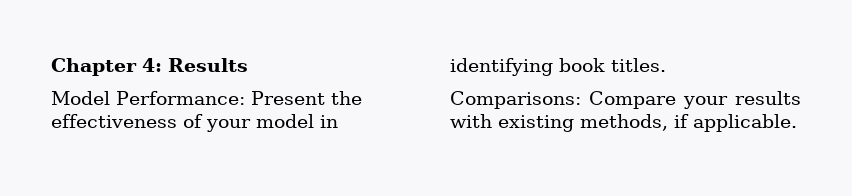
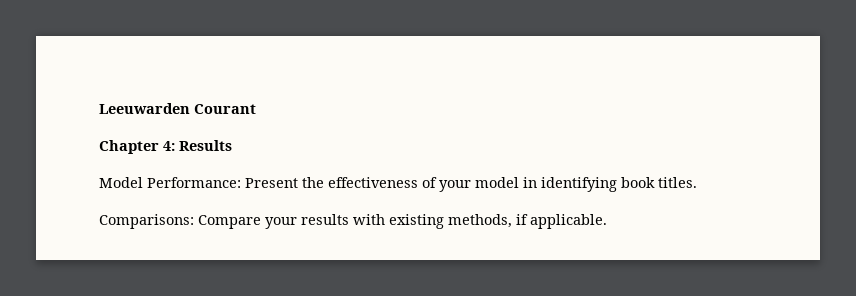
(51, 67) none -> [99,103,256,114] Leeuwarden Courant //

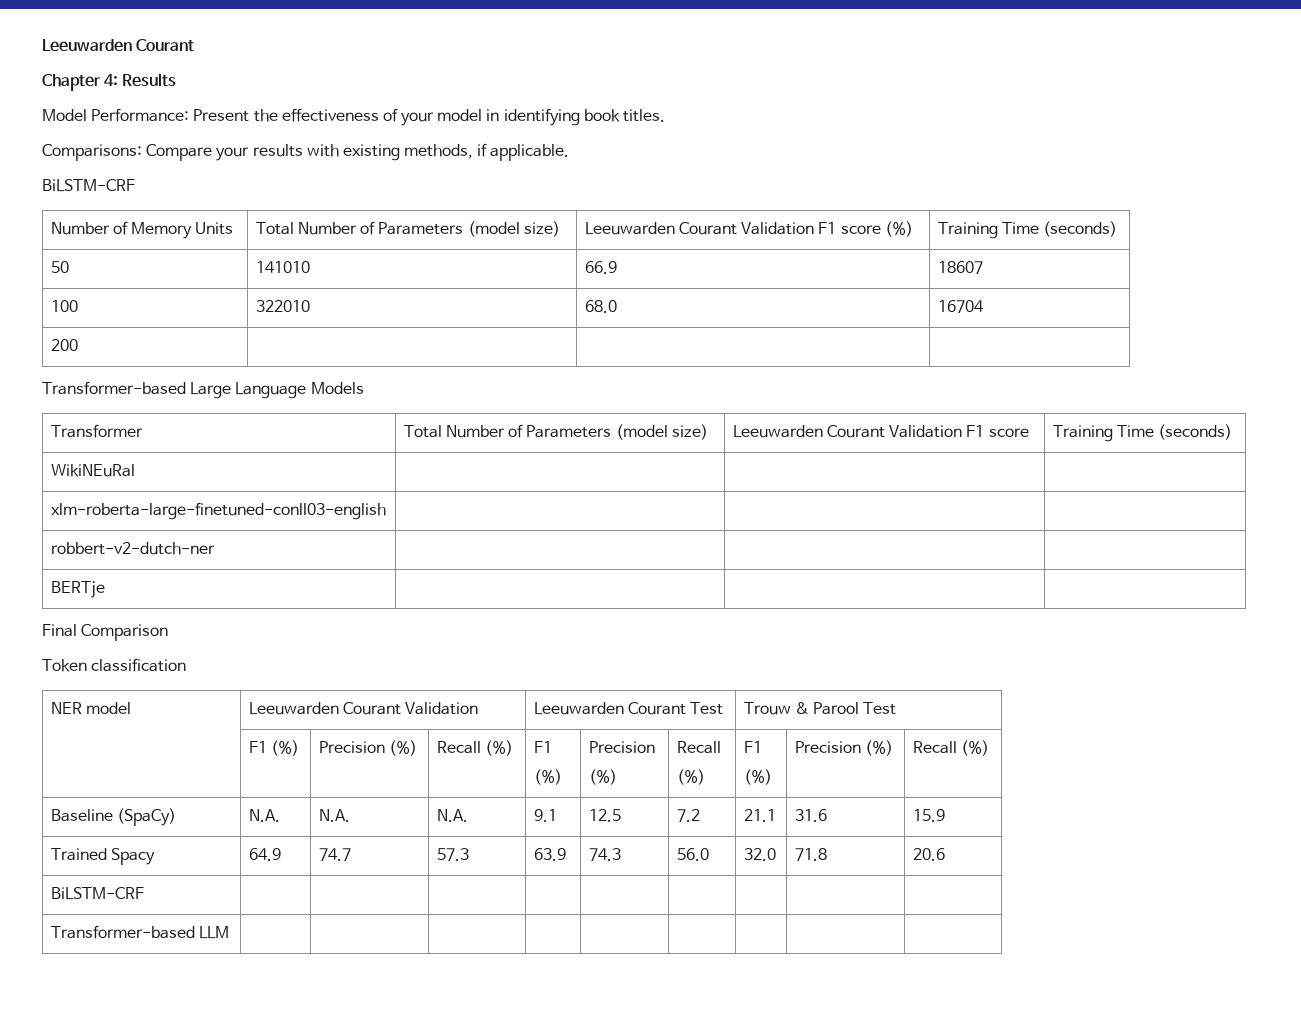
(607, 221) none -> [42,179,135,192] [50,221,234,239] [255,221,560,237] [584,221,913,237] [937,221,1118,239] [50,261,69,273] [255,261,310,273] [584,261,617,274] [937,261,983,274] [50,300,78,312] [255,300,310,312] [584,300,617,313] [937,300,984,313] [50,339,78,351] [42,381,364,399] [50,424,143,438] [403,424,708,440] [732,425,1029,438] [1052,424,1233,442] [50,464,135,477] [50,502,386,520] [50,542,215,555] [50,581,105,598] [42,624,169,641] [42,658,187,672] [50,702,132,714] [248,702,479,715] [533,702,724,715] [743,702,897,715] [248,740,300,756] [318,740,418,756] [436,740,514,756] [533,741,552,753] [533,769,562,785] [588,741,655,753] [588,769,617,785] [676,741,721,754] [676,769,705,785] [743,741,762,753] [743,769,772,785] [794,740,894,756] [912,740,990,756] [50,808,177,826] [248,809,280,822] [318,809,350,822] [436,809,468,822] [533,809,557,822] [588,809,621,822] [676,809,700,822] [743,809,776,822] [794,809,827,822] [912,809,945,822] [50,848,156,865] [248,848,281,861] [318,848,351,861] [436,848,469,861] [533,848,566,861] [588,848,621,861] [676,848,709,861] [743,848,776,861] [794,848,827,861] [912,848,945,861] [50,887,144,900] [50,925,230,939] // BiLSTM-CRF // Number of Memory Units | Total Number of Parameters (model size) | Leeuwarden Courant Validation F1 score (%) | Training Time (seconds) // 50 | 141010 | 66.9 | 18607 // 100 | 322010 | 68.0 | 16704 // 200 | | | // Transformer-based Large Language Models // Transformer | Total Number of Parameters (model size) | Leeuwarden Courant Validation F1 score | Training Time (seconds) // WikiNEuRal | | | // xlm-roberta-large-finetuned-conll03-english | | | // robbert-v2-dutch-ner | | | // BERTje | | | // Final Comparison // Token classification // NER model | Leeuwarden Courant Validation | Leeuwarden Courant Test | Trouw & Parool Test // | F1 (%) | Precision (%) | Recall (%) | F1 // (%) | Precision // (%) | Recall // (%) | F1 // (%) | Precision (%) | Recall (%) // Baseline (SpaCy) | N.A. | N.A. | N.A. | 9.1 | 12.5 | 7.2 | 21.1 | 31.6 | 15.9 // Trained Spacy | 64.9 | 74.7 | 57.3 | 63.9 | 74.3 | 56.0 | 32.0 | 71.8 | 20.6 // BiLSTM-CRF | | | | | | | | | // Transformer-based LLM | | | | | | | | |

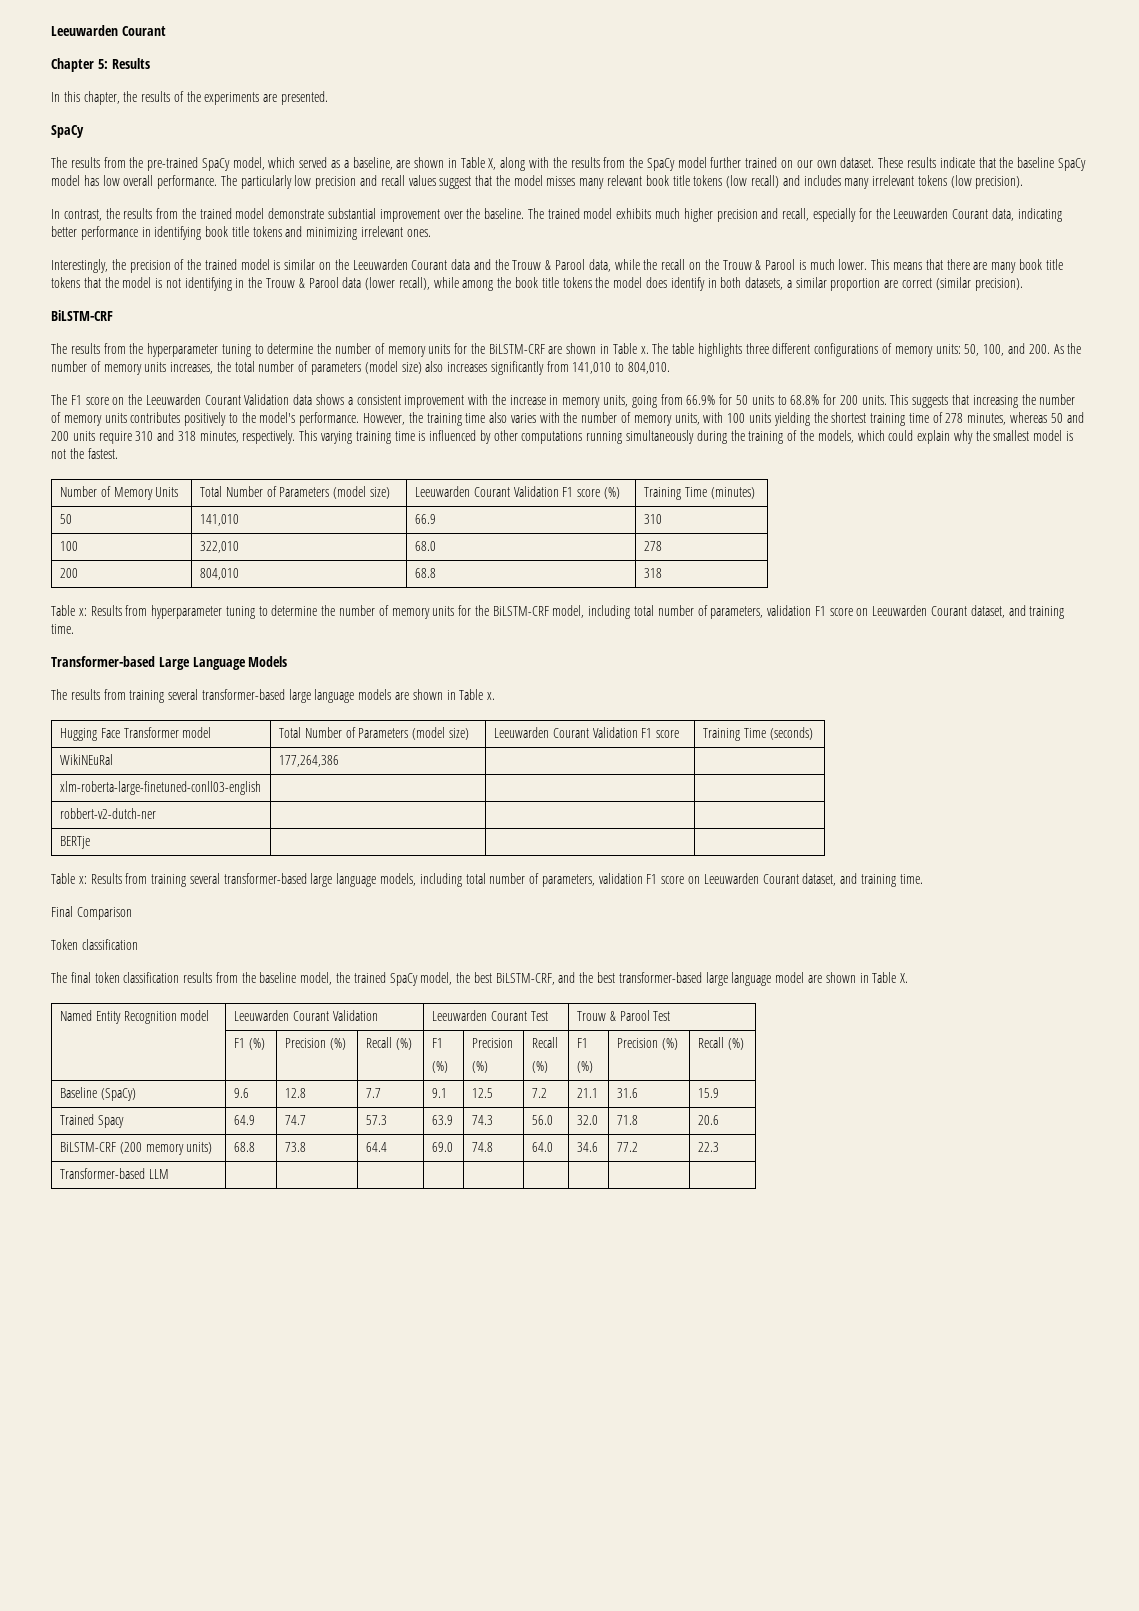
[104,74,119,86] 4: -> [97,59,108,69] 5:
[42,108,666,126] [42,143,570,161] [42,179,135,192] Model Performance: Present the effectiveness of your model in identifying book titles. // Comparisons: Compare your results with existing methods, if applicable. // BiLSTM-CRF -> [51,91,329,105] [51,125,84,138] [51,157,1086,171] [51,175,1024,189] [51,208,1062,222] [51,226,431,240] [51,259,1063,273] [51,277,1023,291] [51,310,113,321] [51,343,1082,357] [51,361,671,375] [51,394,1076,408] [51,412,1084,426] [51,430,1073,444] [51,448,118,459] In this chapter, the results of the experiments are presented. // SpaCy // The results from the pre-trained SpaCy model, which served as a baseline, are shown in Table X, along with the results from the SpaCy model further trained on our own dataset. These results indicate that the baseline SpaCy model has low overall performance. The particularly low precision and recall values suggest that the model misses many relevant book title tokens (low recall) and includes many irrelevant tokens (low precision). // In contrast, the results from the trained model demonstrate substantial improvement over the baseline. The trained model exhibits much higher precision and recall, especially for the Leeuwarden Courant data, indicating better performance in identifying book title tokens and minimizing irrelevant ones. // Interestingly, the precision of the trained model is similar on the Leeuwarden Courant data and the Trouw & Parool data, while the recall on the Trouw & Parool is much lower. This means that there are many book title tokens that the model is not identifying in the Trouw & Parool data (lower recall), while among the book title tokens the model does identify in both datasets, a similar proportion are correct (similar precision). // BiLSTM-CRF // The results from the hyperparameter tuning to determine the number of memory units for the BiLSTM-CRF are shown in Table x. The table highlights three different configurations of memory units: 50, 100, and 200. As the number of memory units increases, the total number of parameters (model size) also increases significantly from 141,010 to 804,010. // The F1 score on the Leeuwarden Courant Validation data shows a consistent improvement with the increase in memory units, going from 66.9% for 50 units to 68.8% for 200 units. This suggests that increasing the number of memory units contributes positively to the model's performance. However, the training time also varies with the number of memory units, with 100 units yielding the shortest training time of 278 minutes, whereas 50 and 200 units require 310 and 318 minutes, respectively. This varying training time is influenced by other computations running simultaneously during the training of the models, which could explain why the smallest model is not the fastest.
[1043,221,1118,237] (seconds) -> [710,487,755,499] (minutes)
[255,261,310,273] 141010 -> [199,514,239,526] 141,010
[937,261,983,274] 18607 -> [643,514,662,524] 310
[255,300,310,312] 322010 -> [199,541,239,553] 322,010
[937,300,984,313] 16704 -> [643,541,662,551] 278
[42,381,364,399] | | // Transformer-based Large Language Models // -> [199,568,239,580] [414,568,436,578] [643,568,662,578] [51,605,1065,619] [51,624,74,634] [51,656,288,670] [51,689,496,703] [59,728,120,741] 804,010 | 68.8 | 318 // Table x: Results from hyperparameter tuning to determine the number of memory units for the BiLSTM-CRF model, including total number of parameters, validation F1 score on Leeuwarden Courant dataset, and training time. // Transformer-based Large Language Models // The results from training several transformer-based large language models are shown in Table x. // Hugging Face
(143, 431) none -> [182,727,212,738] model
(135, 470) none -> [278,755,339,767] 177,264,386
[42,624,169,641] [42,658,187,672] [50,702,82,714] Final Comparison // Token classification // NER -> [51,873,923,887] [51,906,132,920] [51,939,138,950] [51,972,909,986] [59,1010,177,1024] Table x: Results from training several transformer-based large language models, including total number of parameters, validation F1 score on Leeuwarden Courant dataset, and training time. // Final Comparison // Token classification // The final token classification results from the baseline model, the trained SpaCy model, the best BiLSTM-CRF, and the best transformer-based large language model are shown in Table X. // Named Entity Recognition
[248,809,280,822] [318,809,350,822] [436,809,468,822] N.A. | N.A. | N.A. -> [233,1088,249,1098] [284,1088,306,1098] [365,1088,381,1098] 9.6 | 12.8 | 7.7
(144, 893) | | | | | | | | | -> [119,1142,213,1155] [233,1142,255,1152] [284,1142,306,1152] [365,1142,387,1152] [431,1142,453,1152] [471,1142,493,1152] [531,1142,553,1152] [576,1142,598,1152] [616,1142,638,1152] [697,1142,719,1152] (200 memory units) | 68.8 | 73.8 | 64.4 | 69.0 | 74.8 | 64.0 | 34.6 | 77.2 | 22.3

